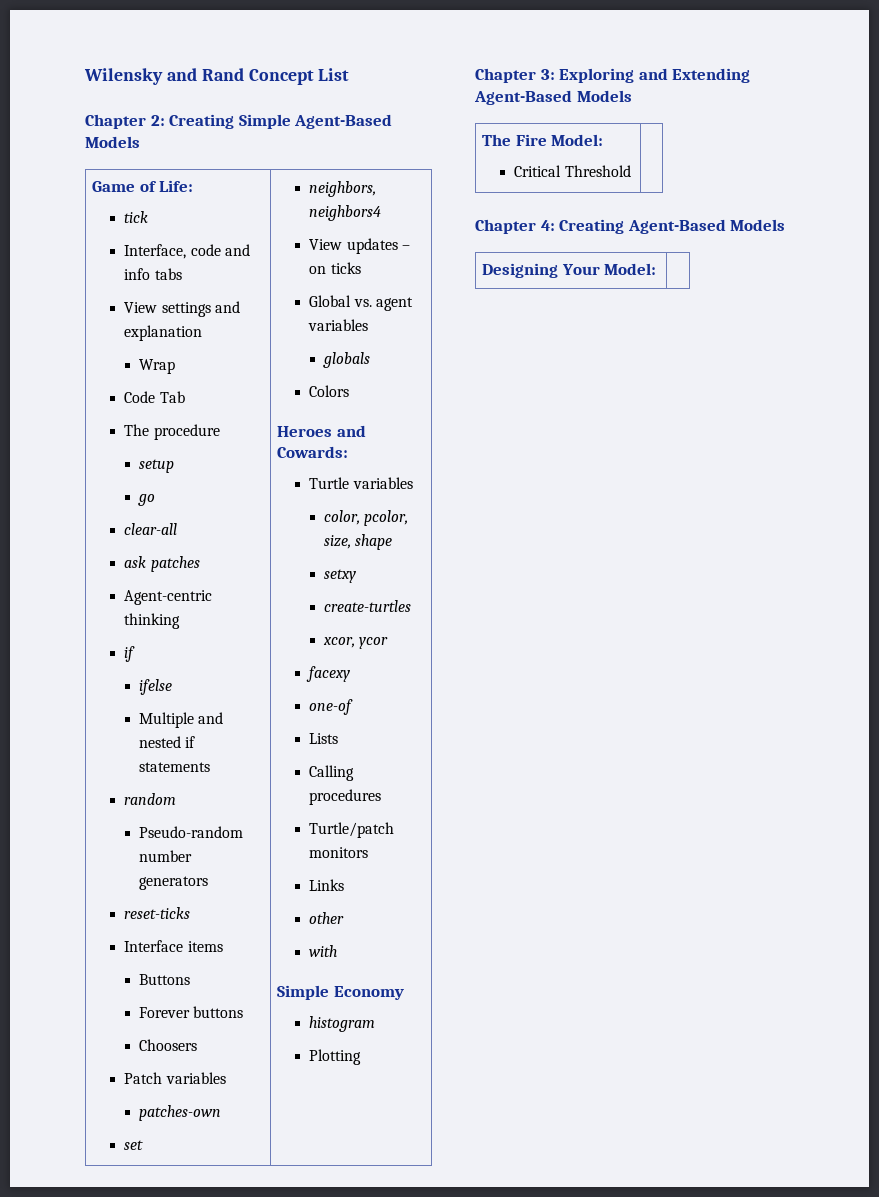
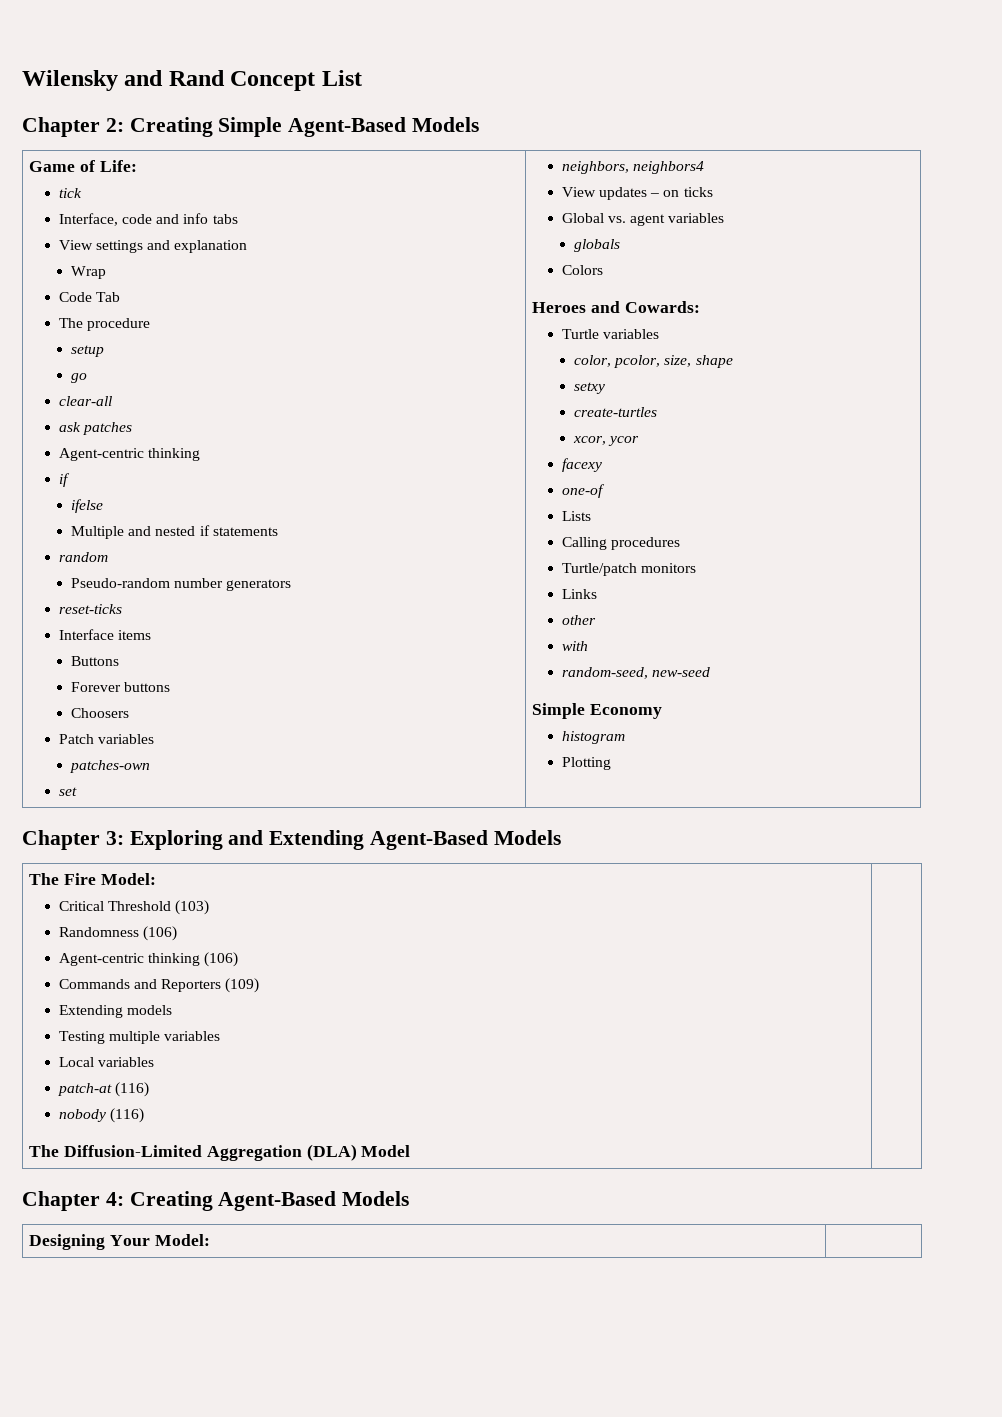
(338, 951) none -> [561,667,710,679] // random-seed, new-seed
(631, 171) none -> [175,900,210,915] [58,926,177,941] [58,952,239,967] [58,978,260,993] [58,1005,172,1018] [58,1031,221,1044] [58,1057,154,1067] [57,1082,149,1097] [58,1108,144,1123] [29,1144,411,1161] (103) // Randomness (106) // Agent-centric thinking (106) // Commands and Reporters (109) // Extending models // Testing multiple variables // Local variables // patch-at (116) // nobody (116) // The Diffusion-Limited Aggregation (DLA) Model

